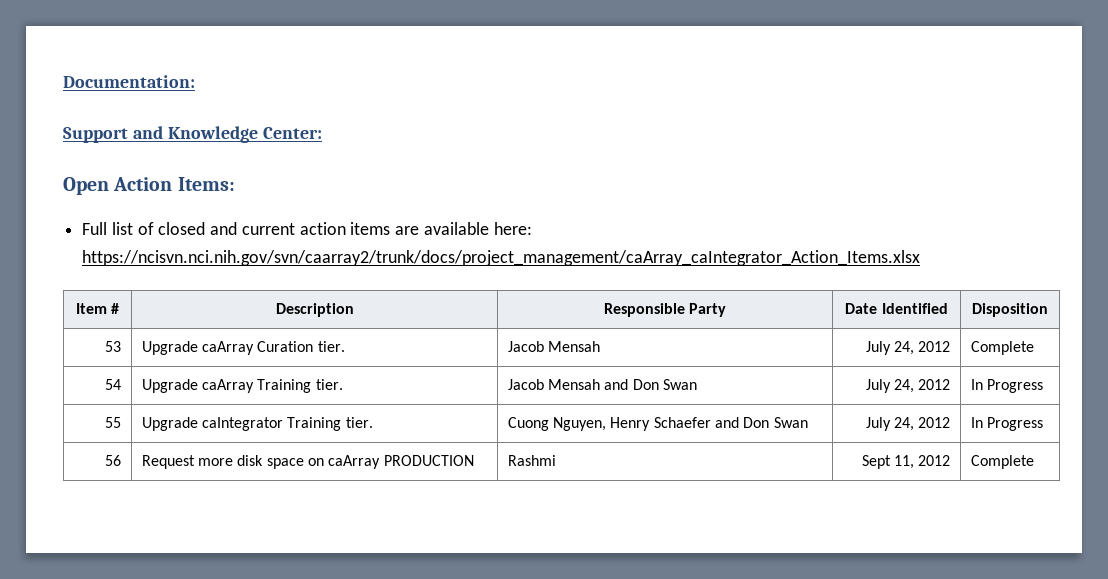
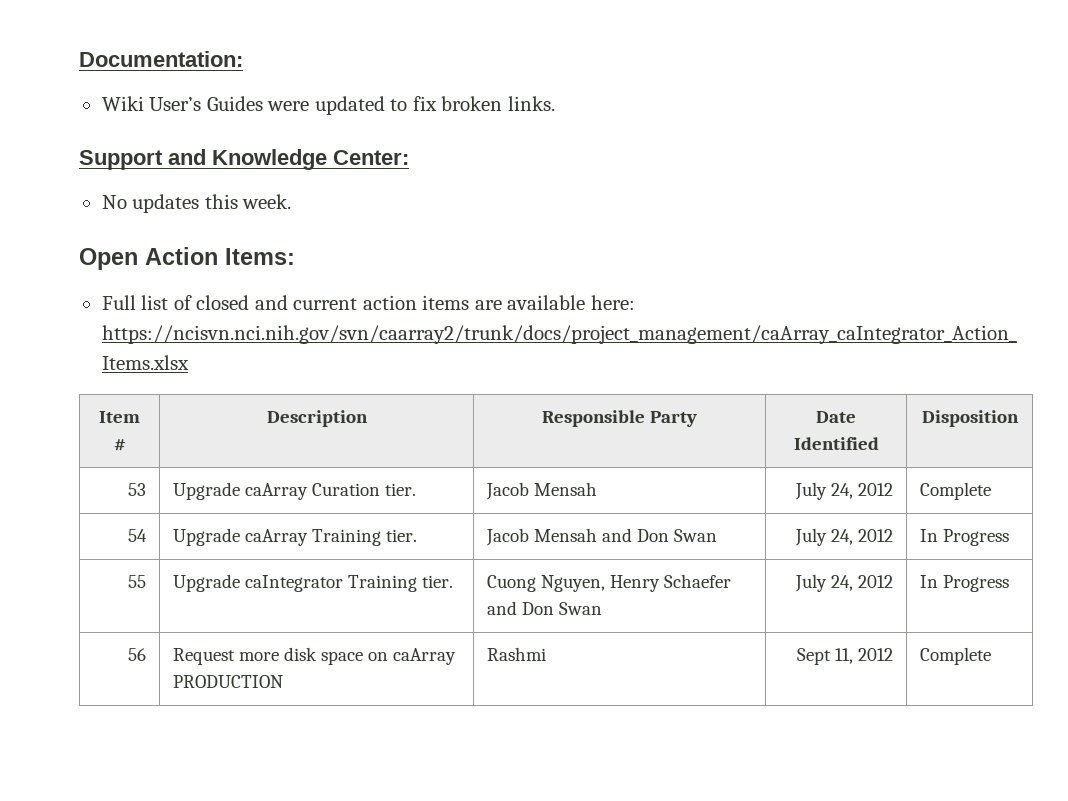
(195, 81) none -> [101,96,555,115] // Wiki User’s Guides were updated to fix broken links.
(322, 133) none -> [101,194,292,213] // No updates this week.

